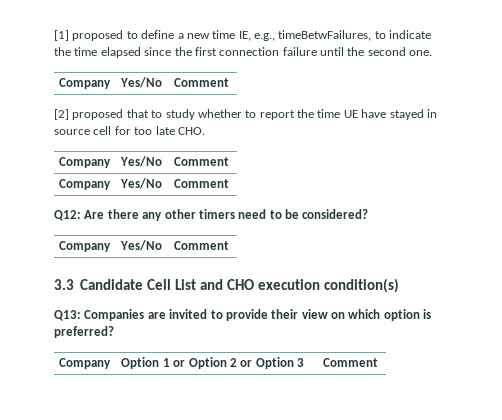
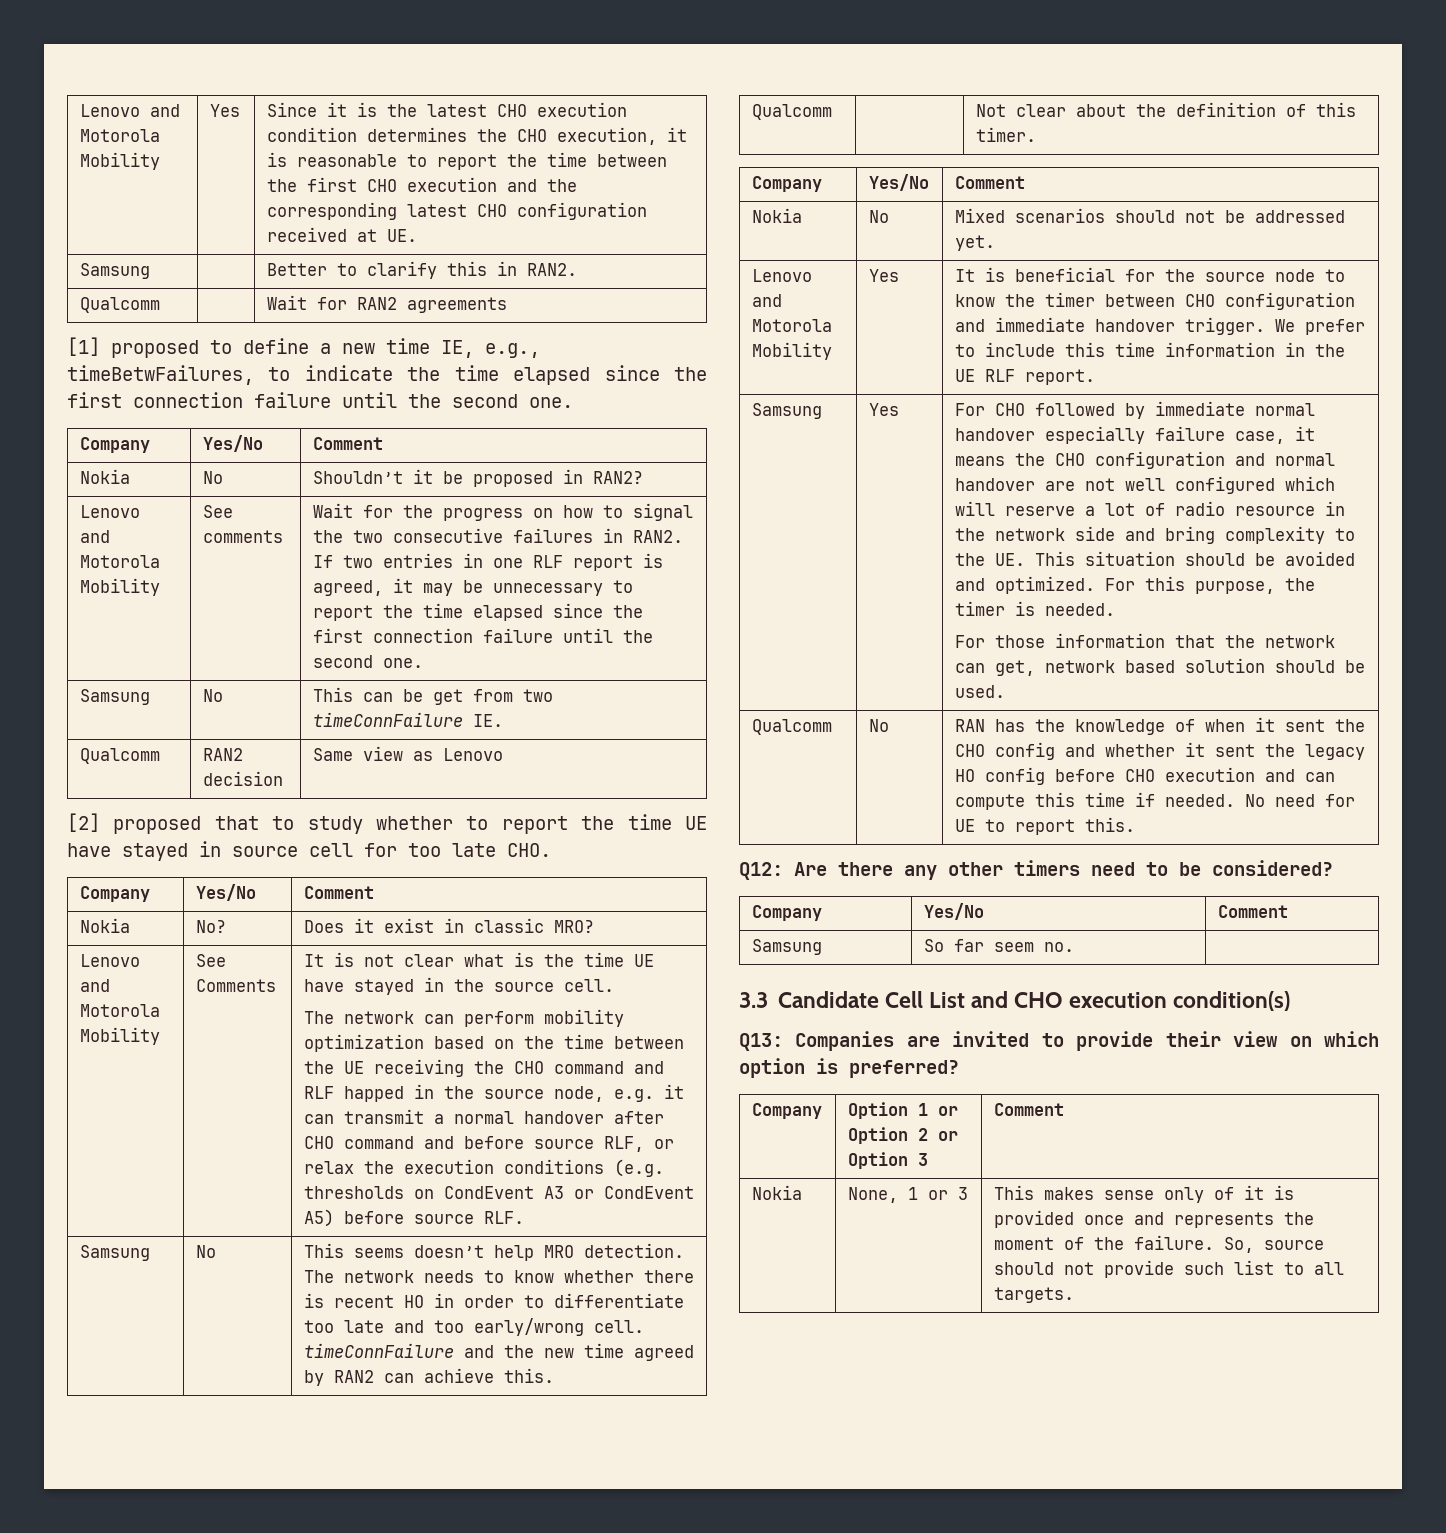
(54, 35) none -> [79,104,180,117] [79,129,160,142] [79,152,160,170] [209,104,240,117] [266,102,627,117] [266,127,687,145] [266,152,667,170] [266,177,577,192] [266,202,647,220] [266,227,417,242] [79,263,150,279] [266,261,577,279] [79,297,160,313] [266,295,507,313] Lenovo and Motorola Mobility | Yes | Since it is the latest CHO execution condition determines the CHO execution, it is reasonable to report the time between the first CHO execution and the corresponding latest CHO configuration received at UE. // Samsung | | Better to clarify this in RAN2. // Qualcomm | | Wait for RAN2 agreements //
(230, 82) none -> [79,469,130,484] [202,471,223,484] [312,469,643,487] [79,505,140,518] [79,530,110,543] [79,555,160,568] [79,578,160,596] [202,505,233,518] [202,530,283,543] [312,503,693,521] [312,528,683,543] [312,553,663,571] [312,578,633,596] [312,603,643,621] [312,628,653,643] [312,655,423,668] [79,689,150,705] [202,689,223,702] [312,687,553,705] [312,712,503,727] [79,748,160,764] [202,748,243,761] [202,771,283,786] [312,746,503,761] // Nokia | No | Shouldn’t it be proposed in RAN2? // Lenovo and Motorola Mobility | See comments | Wait for the progress on how to signal the two consecutive failures in RAN2. If two entries in one RLF report is agreed, it may be unnecessary to report the time elapsed since the first connection failure until the second one. // Samsung | No | This can be get from two timeConnFailure IE. // Qualcomm | RAN2 decision | Same view as Lenovo
[59,179,112,190] [120,178,163,189] [174,179,230,188] Company | Yes/No | Comment -> [79,918,130,933] [195,920,226,933] [303,918,594,933] [79,954,140,967] [79,979,110,992] [79,1004,160,1017] [79,1027,160,1045] [195,954,226,967] [195,979,276,992] [303,952,654,967] [303,977,614,995] [303,1009,624,1027] [303,1034,684,1052] [303,1059,664,1077] [303,1084,684,1102] [303,1109,664,1124] [303,1136,674,1152] [303,1159,664,1177] [303,1186,694,1199] [303,1209,524,1227] [79,1245,150,1261] [195,1245,216,1258] [303,1243,684,1261] [303,1270,694,1283] [303,1293,684,1308] [303,1318,644,1336] [303,1343,694,1361] [303,1368,554,1386] [751,104,832,120] [975,102,1356,117] [975,127,1036,142] [751,176,822,192] [868,174,929,191] [954,176,1025,189] [751,208,802,223] [868,210,889,223] [954,208,1345,223] [954,235,995,251] [751,269,812,282] [751,294,782,307] [751,319,832,332] [751,342,832,360] [868,269,899,282] [954,267,1345,282] [954,292,1355,310] [954,317,1365,335] [954,342,1345,357] [954,369,1095,385] [751,403,822,419] [868,403,899,416] [954,401,1315,419] [954,426,1315,444] [954,451,1335,469] [954,476,1335,494] [954,501,1345,516] [954,526,1355,544] [954,551,1355,566] [954,576,1315,594] [954,601,1115,616] [954,633,1335,648] [954,658,1365,676] [954,685,1005,698] [751,719,832,735] [868,719,889,732] [954,717,1365,735] [954,742,1365,760] [954,767,1335,785] [954,792,1355,810] [954,817,1135,835] Nokia | No? | Does it exist in classic MRO? // Lenovo and Motorola Mobility | See Comments | It is not clear what is the time UE have stayed in the source cell. // The network can perform mobility optimization based on the time between the UE receiving the CHO command and RLF happed in the source node, e.g. it can transmit a normal handover after CHO command and before source RLF, or relax the execution conditions (e.g. thresholds on CondEvent A3 or CondEvent A5) before source RLF. // Samsung | No | This seems doesn’t help MRO detection. The network needs to know whether there is recent HO in order to differentiate too late and too early/wrong cell. timeConnFailure and the new time agreed by RAN2 can achieve this. // Qualcomm | | Not clear about the definition of this timer. // Company | Yes/No | Comment // Nokia | No | Mixed scenarios should not be addressed yet. // Lenovo and Motorola Mobility | Yes | It is beneficial for the source node to know the timer between CHO configuration and immediate handover trigger. We prefer to include this time information in the UE RLF report. // Samsung | Yes | For CHO followed by immediate normal handover especially failure case, it means the CHO configuration and normal handover are not well configured which will reserve a lot of radio resource in the network side and bring complexity to the UE. This situation should be avoided and optimized. For this purpose, the timer is needed. // For those information that the network can get, network based solution should be used. // Qualcomm | No | RAN has the knowledge of when it sent the CHO config and whether it sent the legacy HO config before CHO execution and can compute this time if needed. No need for UE to report this.
(230, 245) none -> [751,939,822,955] [923,939,1074,952] // Samsung | So far seem no. |
(379, 362) none -> [751,1185,802,1200] [847,1187,968,1203] [993,1185,1294,1203] [993,1210,1314,1228] [993,1235,1324,1253] [993,1260,1344,1278] [993,1287,1074,1303] // Nokia | None, 1 or 3 | This makes sense only of it is provided once and represents the moment of the failure. So, source should not provide such list to all targets.

